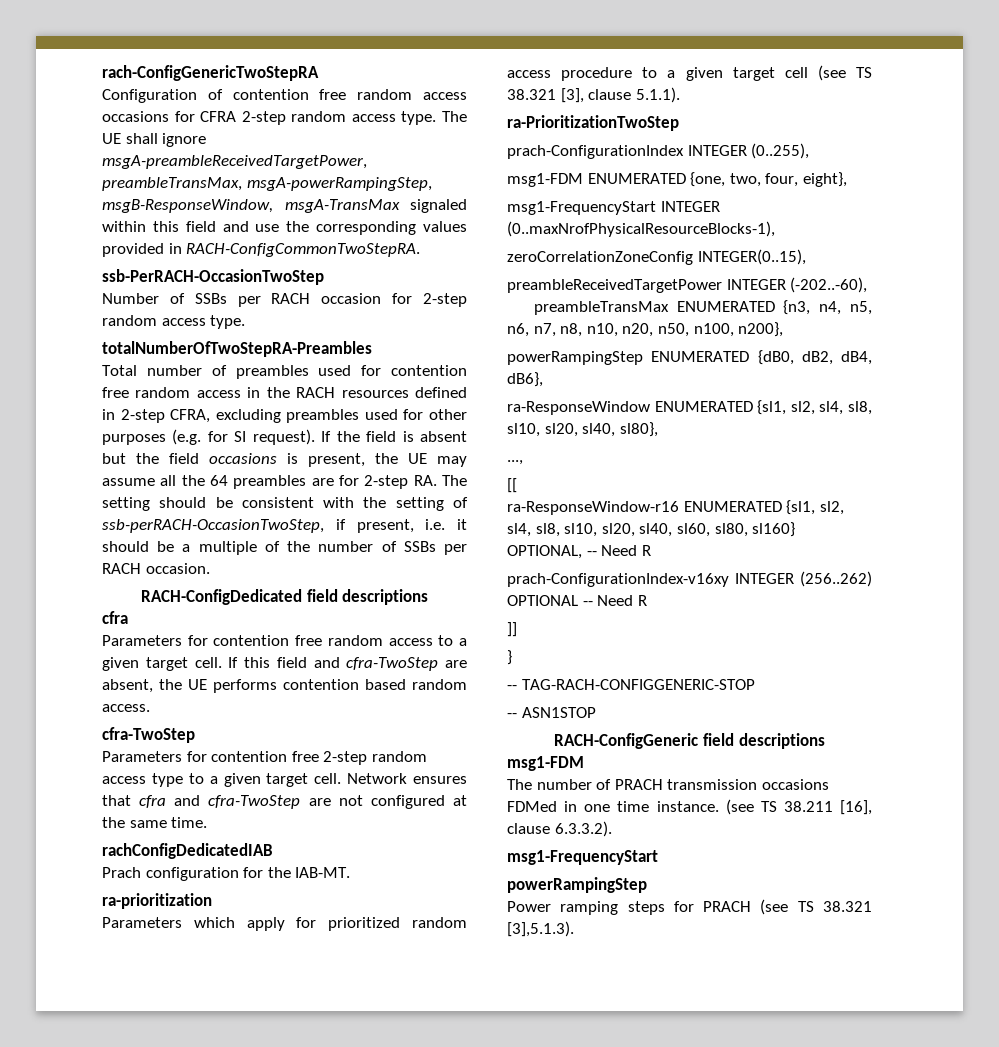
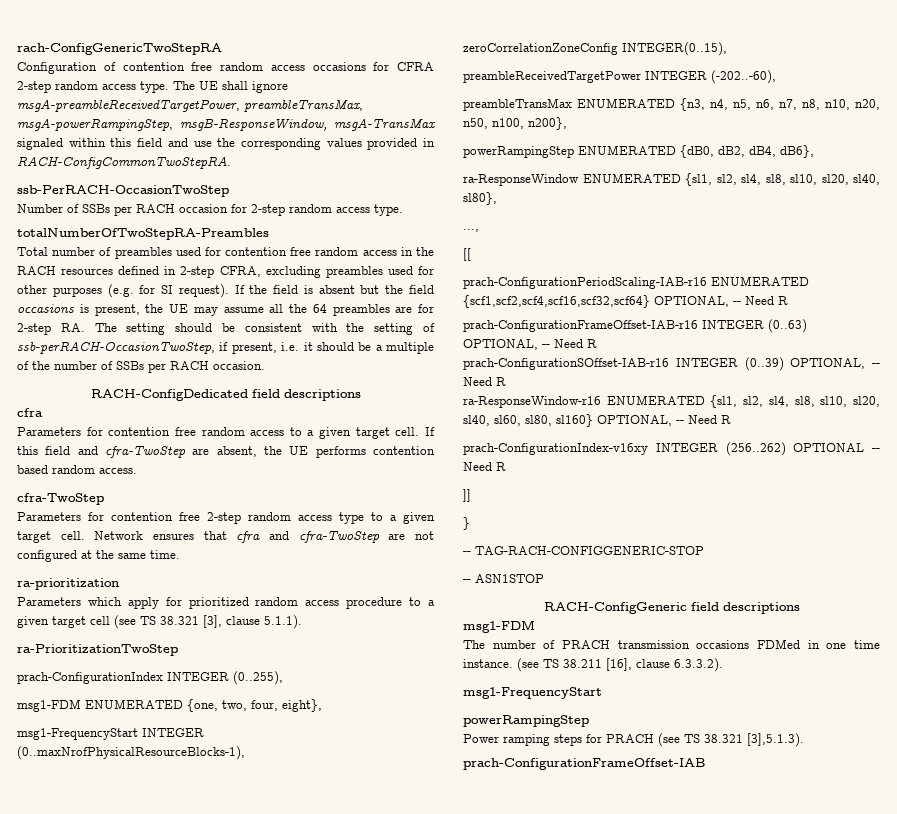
[102,843,273,859] [102,867,351,881] // rachConfigDedicatedIAB // Prach configuration for the IAB-MT. -> (180, 554) none
(517, 485) none -> [463,276,809,289] [463,295,788,308] [463,319,807,333] [463,339,597,350] [463,357,880,371] [463,377,506,386] // prach-ConfigurationPeriodScaling-IAB-r16 ENUMERATED {scf1,scf2,scf4,scf16,scf32,scf64} OPTIONAL, -- Need R // prach-ConfigurationFrameOffset-IAB-r16 INTEGER (0..63) OPTIONAL, -- Need R // prach-ConfigurationSOffset-IAB-r16 INTEGER (0..39) OPTIONAL, -- Need R
(574, 929) none -> [463,758,705,770] // prach-ConfigurationFrameOffset-IAB

